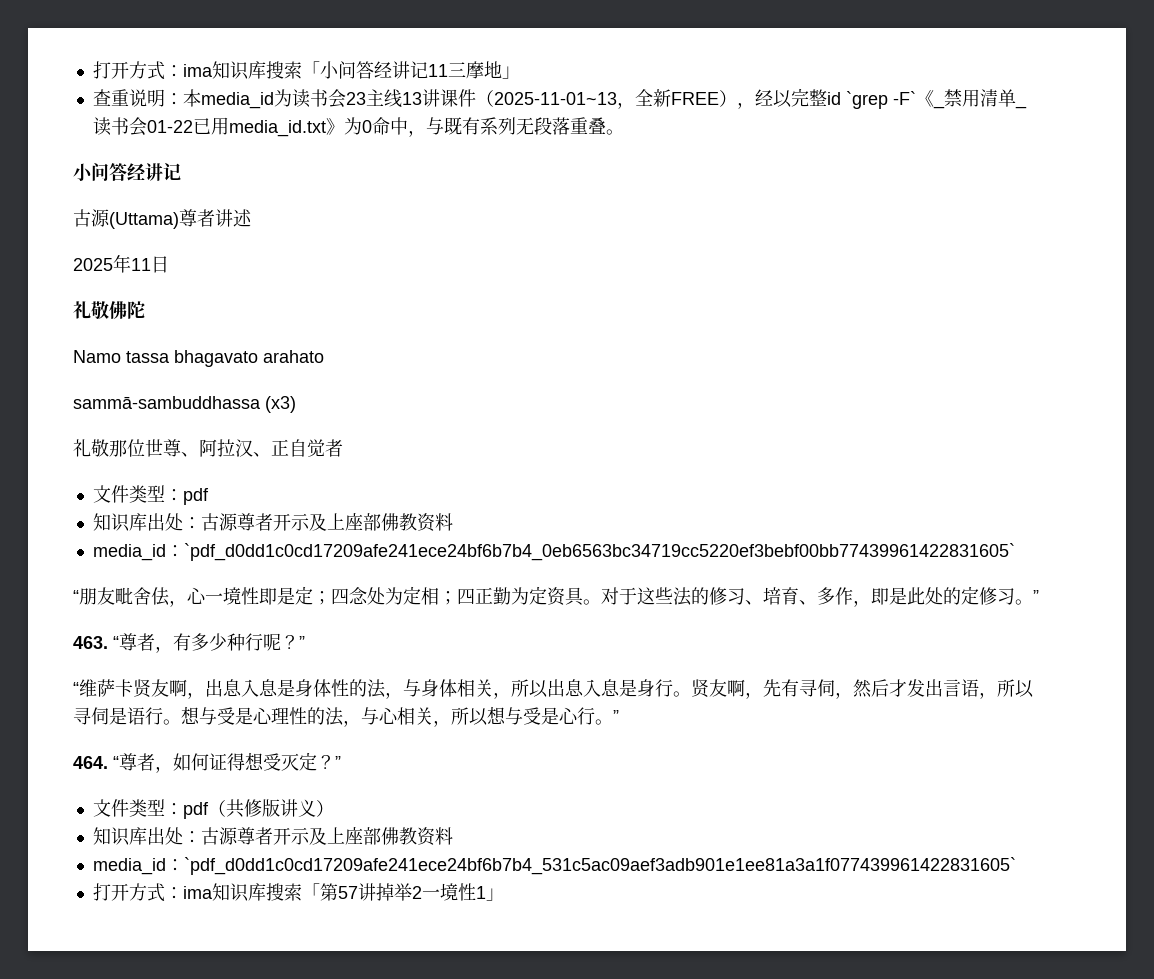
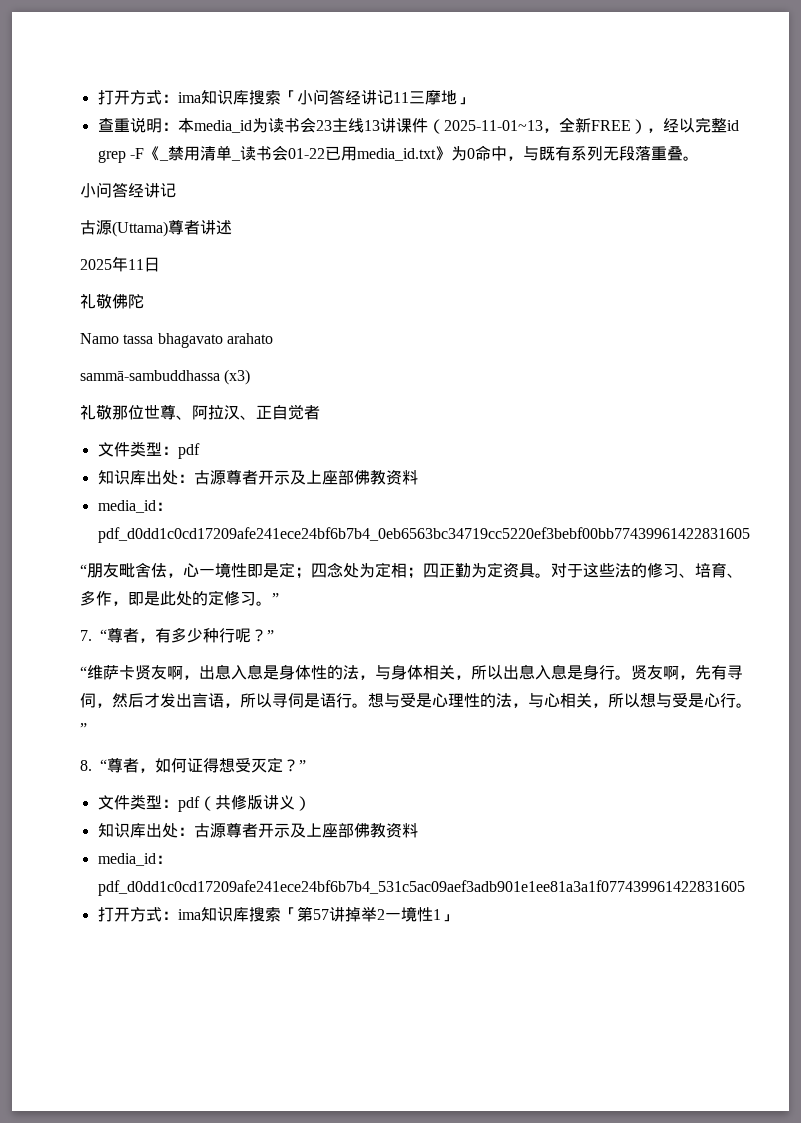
[845,91,916,109] `grep -F` -> [97,148,144,163] grep -F
[183,543,1015,561] `pdf_d0dd1c0cd17209afe241ece24bf6b7b4_0eb6563bc34719cc5220ef3bebf00bb77439961422831605` -> [97,527,750,543] pdf_d0dd1c0cd17209afe241ece24bf6b7b4_0eb6563bc34719cc5220ef3bebf00bb77439961422831605
[73,636,108,649] 463. -> [80,630,92,641] 7.
[73,756,108,769] 464. -> [80,760,92,771] 8.
[183,857,1016,875] `pdf_d0dd1c0cd17209afe241ece24bf6b7b4_531c5ac09aef3adb901e1ee81a3a1f077439961422831605` -> [97,880,745,896] pdf_d0dd1c0cd17209afe241ece24bf6b7b4_531c5ac09aef3adb901e1ee81a3a1f077439961422831605

